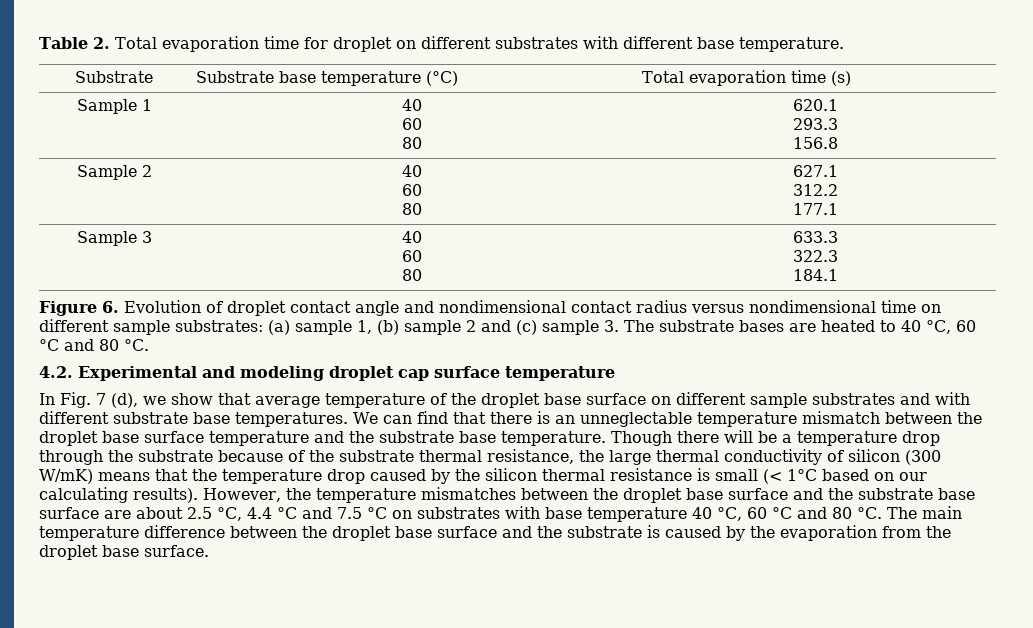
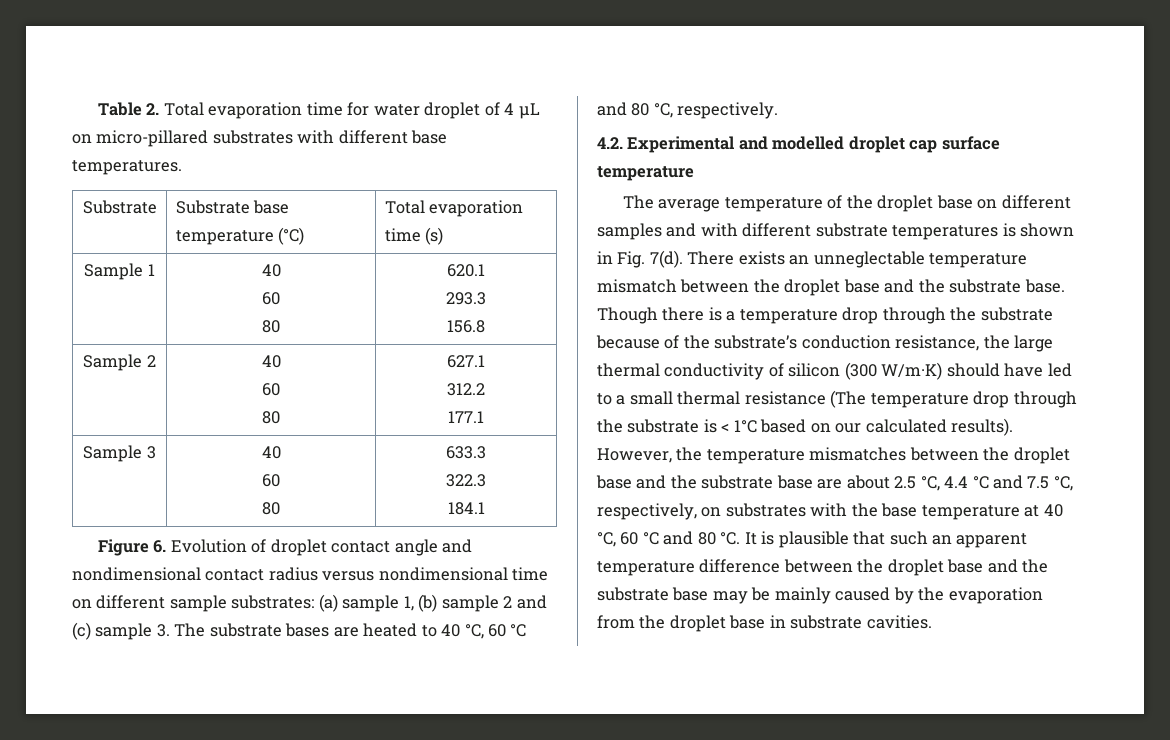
[332,36,491,52] droplet on different -> [373,102,540,119] [72,130,209,147] water droplet of 4 μL on micro-pillared
[738,37,844,52] temperature. -> [72,160,182,175] temperatures.
[124,339,149,351] °C. -> [653,102,779,119] °C, respectively.
[240,366,324,381] modeling -> [772,136,845,150] modelled
[39,392,251,408] In Fig. 7 (d), we show that -> [622,195,654,209] The
[586,392,895,408] surface on different sample substrates -> [977,195,1071,209] [597,223,662,240] on different samples
[193,411,550,427] base temperatures. We can find that there is -> [892,223,1075,240] [597,250,785,268] temperatures is shown in Fig. 7(d). There exists
[144,430,777,446] surface temperature and the substrate base temperature. Though there will be -> [884,279,1065,293] [597,307,722,324] and the substrate base. Though there is
[339,450,482,462] substrate thermal -> [714,335,891,349] substrate’s conduction
[39,468,782,484] W/mK) means that the temperature drop caused by the silicon thermal resistance is small (< -> [881,362,1072,380] [597,390,1077,408] [597,419,730,433] W/m·K) should have led to a small thermal resistance (The temperature drop through the substrate is <
[39,487,128,503] calculating -> [865,419,947,433] calculated
[727,488,975,500] [39,507,99,519] surface and the substrate base surface -> [636,475,813,489] and the substrate base
[367,507,387,519] °C -> [1053,476,1073,491] [597,503,697,520] °C, respectively,
[545,506,962,522] base temperature 40 °C, 60 °C and 80 °C. The main -> [851,503,1063,520] [597,531,1028,548] the base temperature at 40 °C, 60 °C and 80 °C. It is plausible that such an apparent
[437,525,660,538] surface and the substrate is -> [987,559,1049,573] [597,587,831,604] and the substrate base may be mainly
[144,545,209,557] surface. -> [769,615,932,629] in substrate cavities.

